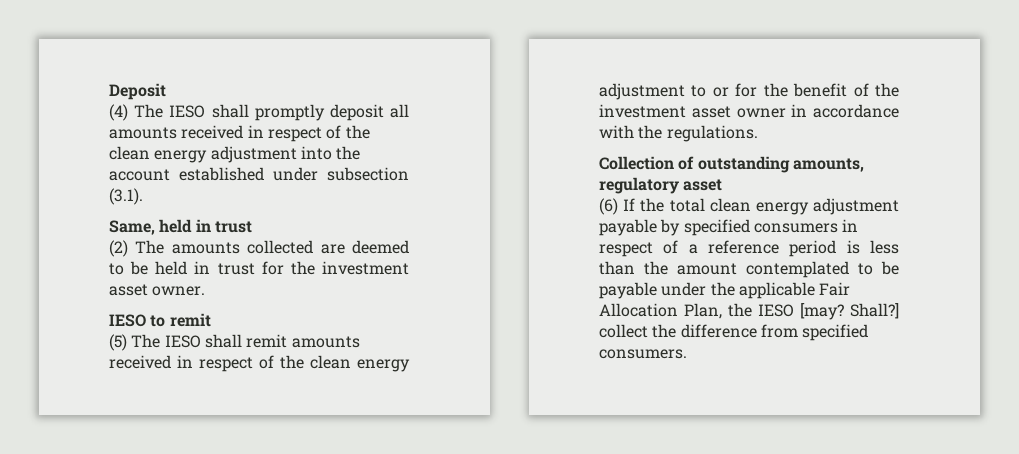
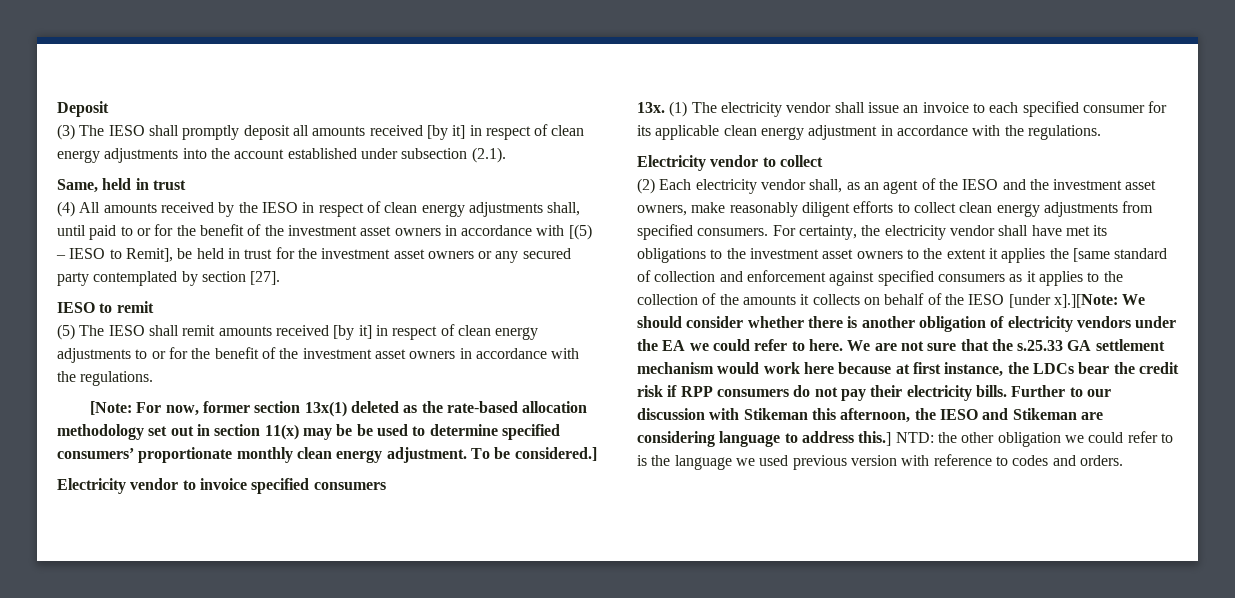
[109,104,128,121] (4) -> [57,124,75,140] (3)
[247,125,370,142] [109,146,297,163] in respect of the clean energy adjustment -> [426,124,585,140] [57,148,179,163] [by it] in respect of clean energy adjustments
[109,188,143,205] (3.1). -> [471,147,506,163] (2.1).
[109,240,409,257] [109,263,124,275] (2) The amounts collected are deemed to -> [57,201,581,217] [57,224,592,240] [56,248,173,262] (4) All amounts received by the IESO in respect of clean energy adjustments shall, until paid to or for the benefit of the investment asset owners in accordance with [(5) – IESO to Remit],
[152,286,206,296] owner. -> [427,248,571,263] [57,271,281,286] owners or any secured party contemplated by section [27].
[177,355,410,372] [599,83,899,100] [599,104,899,118] [599,125,758,142] [599,156,864,173] [599,177,723,194] [599,198,899,215] [599,219,859,236] [599,240,899,257] [599,261,899,278] [599,282,851,299] [599,303,899,320] [599,324,869,341] [599,349,687,359] in respect of the clean energy adjustment to or for the benefit of the investment asset owner in accordance with the regulations. // Collection of outstanding amounts, regulatory asset // (6) If the total clean energy adjustment payable by specified consumers in respect of a reference period is less than the amount contemplated to be payable under the applicable Fair Allocation Plan, the IESO [may? Shall?] collect the difference from specified consumers. -> [333,324,539,340] [57,347,580,363] [57,371,154,386] [90,401,588,417] [57,424,560,440] [57,447,597,463] [57,478,386,494] [637,101,1168,117] [637,125,1101,140] [637,155,823,171] [637,178,1157,194] [637,201,1154,217] [637,224,1108,240] [637,248,1168,263] [637,270,1123,286] [637,293,1146,308] [637,316,1177,332] [637,339,1165,351] [637,362,1179,377] [637,385,1111,401] [637,408,1103,423] [637,431,1173,447] [637,454,1123,470] [by it] in respect of clean energy adjustments to or for the benefit of the investment asset owners in accordance with the regulations. // [Note: For now, former section 13x(1) deleted as the rate-based allocation methodology set out in section 11(x) may be be used to determine specified consumers’ proportionate monthly clean energy adjustment. To be considered.] // Electricity vendor to invoice specified consumers // 13x. (1) The electricity vendor shall issue an invoice to each specified consumer for its applicable clean energy adjustment in accordance with the regulations. // Electricity vendor to collect // (2) Each electricity vendor shall, as an agent of the IESO and the investment asset owners, make reasonably diligent efforts to collect clean energy adjustments from specified consumers. For certainty, the electricity vendor shall have met its obligations to the investment asset owners to the extent it applies the [same standard of collection and enforcement against specified consumers as it applies to the collection of the amounts it collects on behalf of the IESO [under x].][Note: We should consider whether there is another obligation of electricity vendors under the EA we could refer to here. We are not sure that the s.25.33 GA settlement mechanism would work here because at first instance, the LDCs bear the credit risk if RPP consumers do not pay their electricity bills. Further to our discussion with Stikeman this afternoon, the IESO and Stikeman are considering language to address this.] NTD: the other obligation we could refer to is the language we used previous version with reference to codes and orders.

